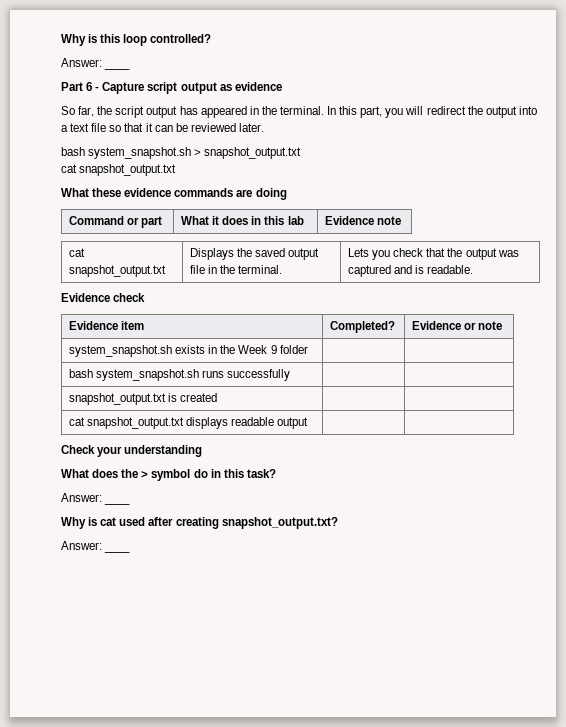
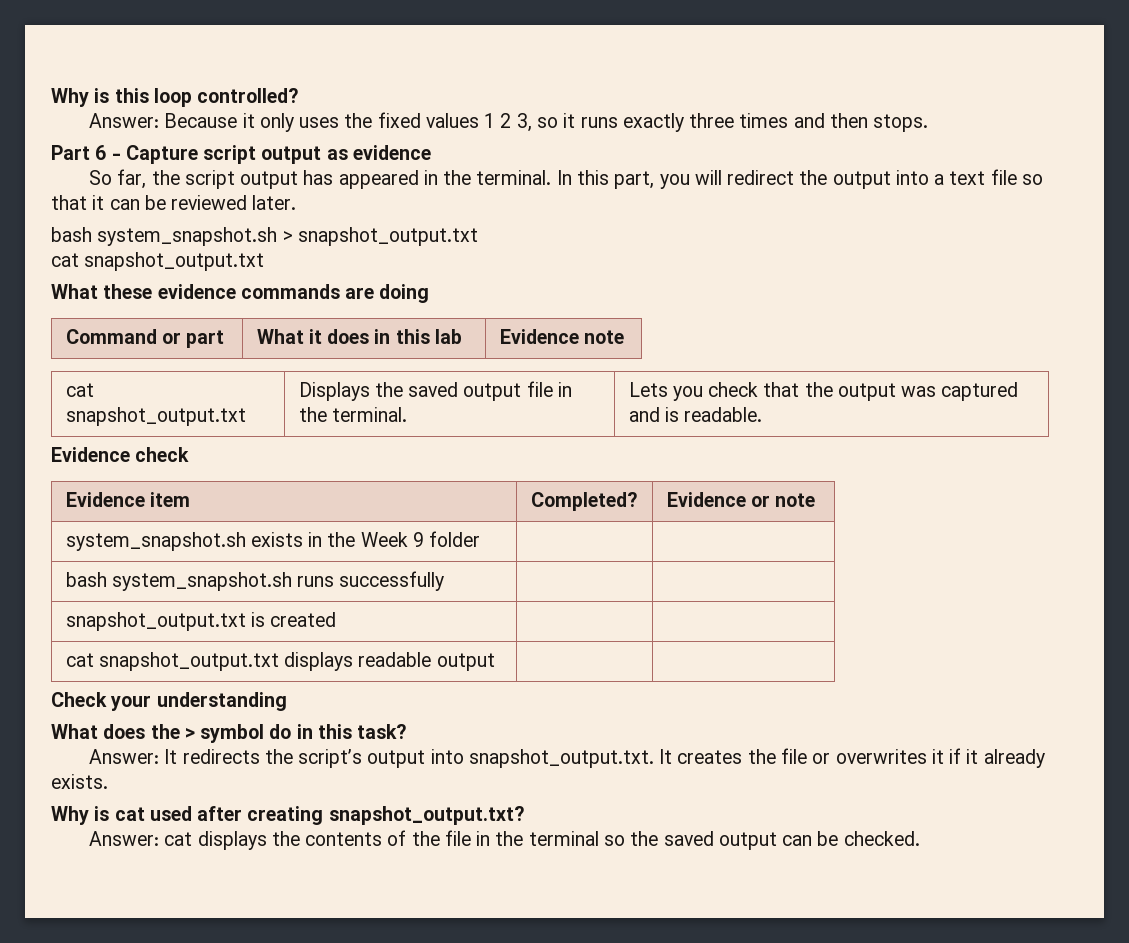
[104,67,131,70] ____ -> [164,112,929,132] Because it only uses the fixed values 1 2 3, so it runs exactly three times and then stops.
[104,502,131,505] ____ -> [164,748,1045,768] [51,774,108,789] It redirects the script’s output into snapshot_output.txt. It creates the file or overwrites it if it already exists.
[104,550,131,553] ____ -> [164,830,920,850] cat displays the contents of the file in the terminal so the saved output can be checked.

